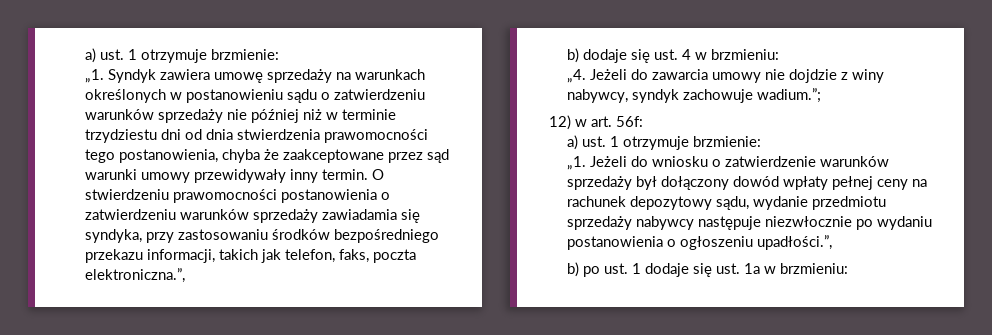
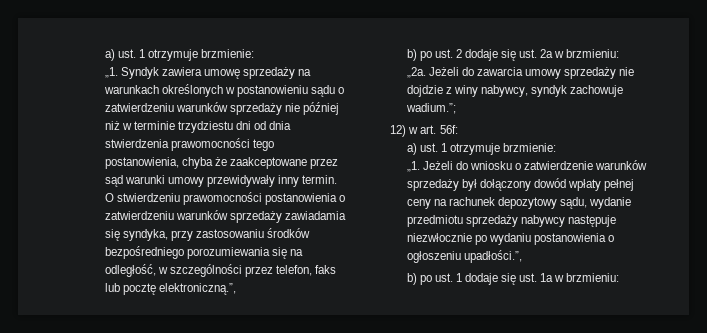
[85,249,417,263] [85,268,186,283] [567,48,692,63] przekazu informacji, takich jak telefon, faks, poczta elektroniczna.”, // b) dodaje się ust. 4 -> [186,247,303,259] [104,264,337,277] [104,283,236,295] [406,49,554,61] porozumiewania się na odległość, w szczególności przez telefon, faks lub pocztę elektroniczną.”, // b) po ust. 2 dodaje się ust. 2a
[567,69,587,83] „4. -> [406,67,426,78] „2a.
(762, 77) none -> [564,67,617,79] sprzedaży

